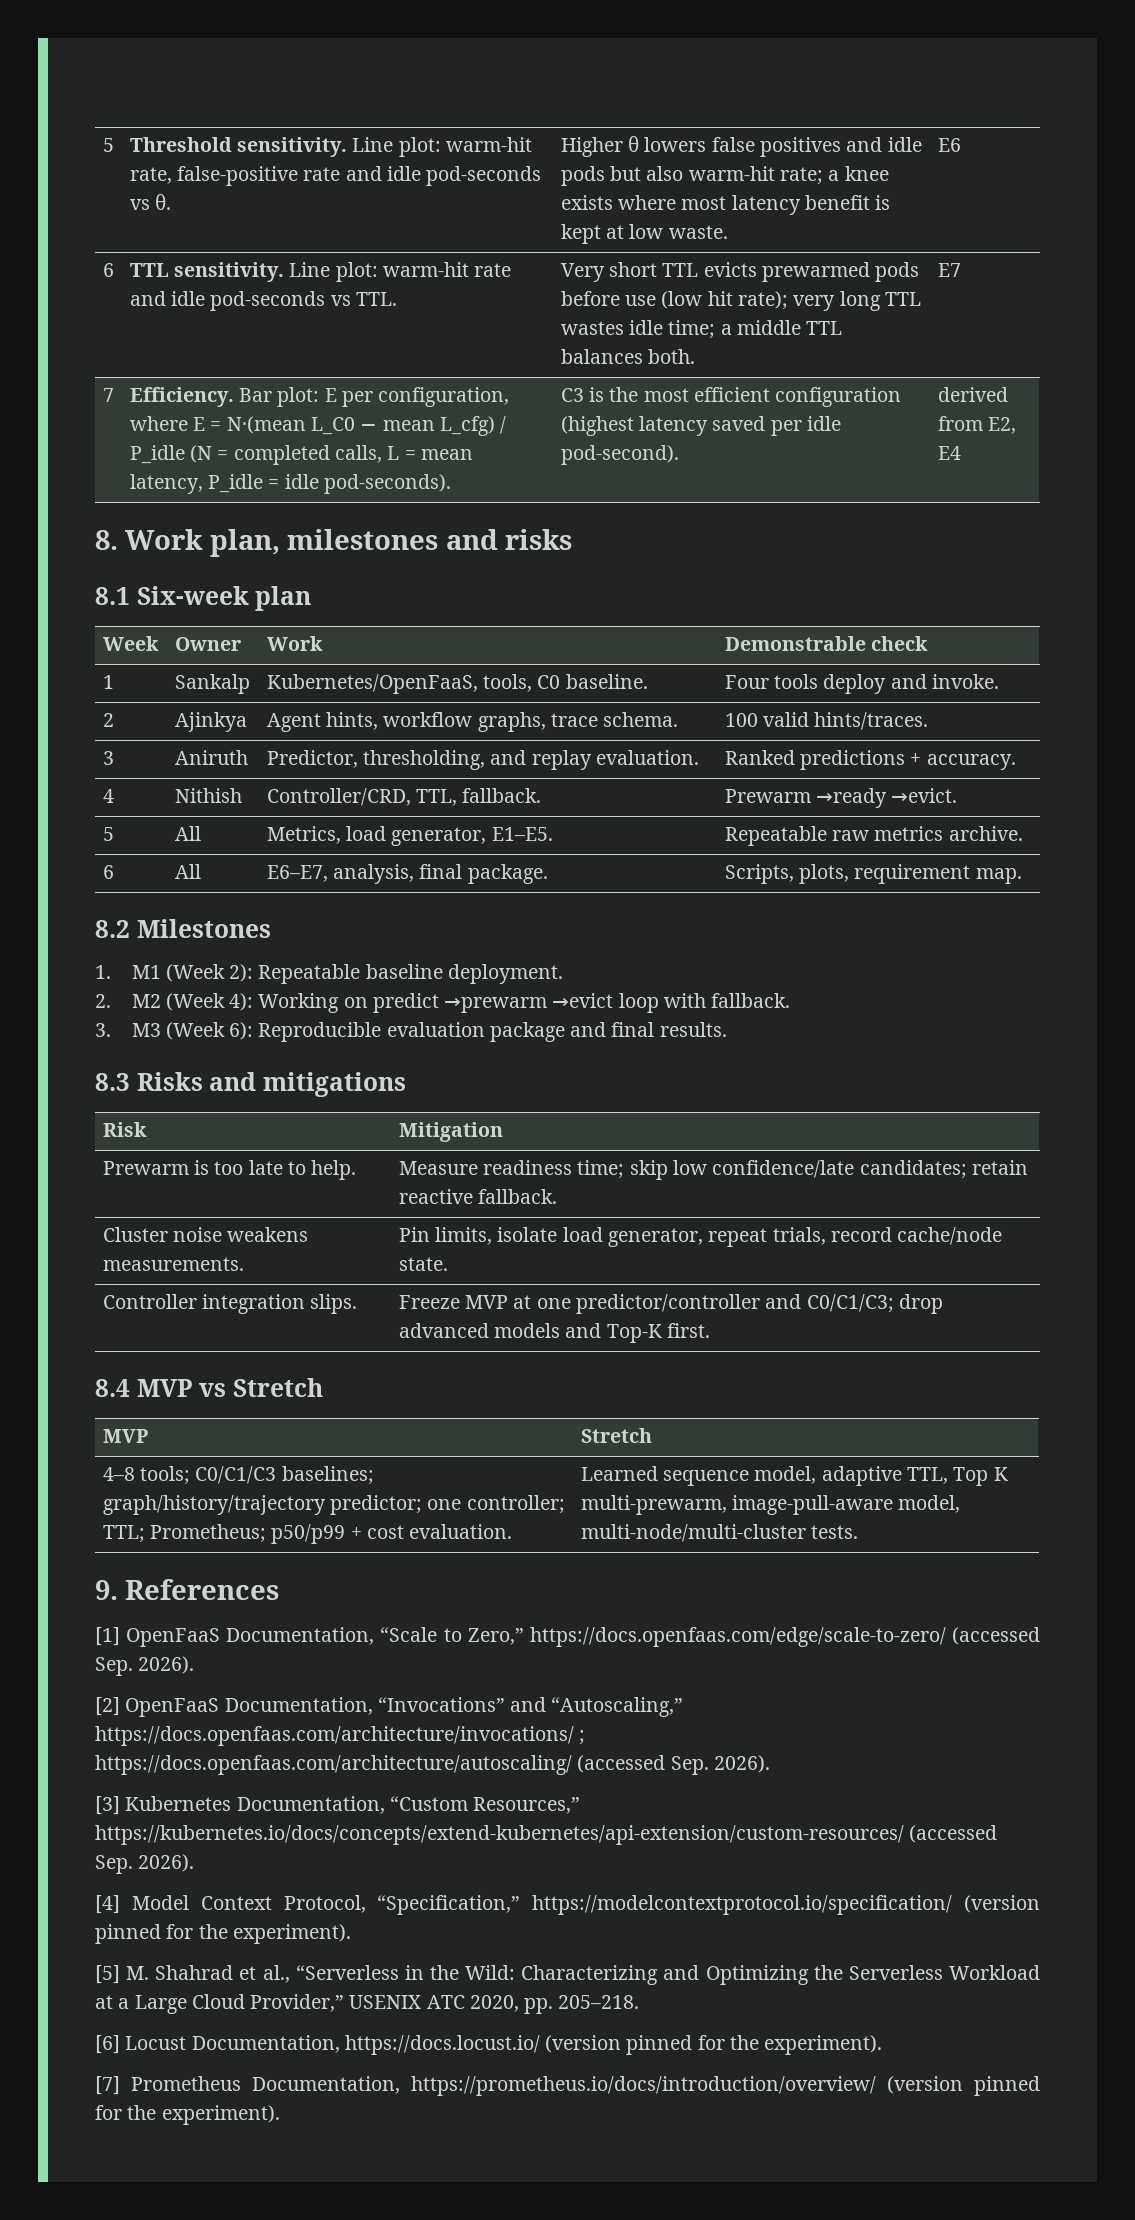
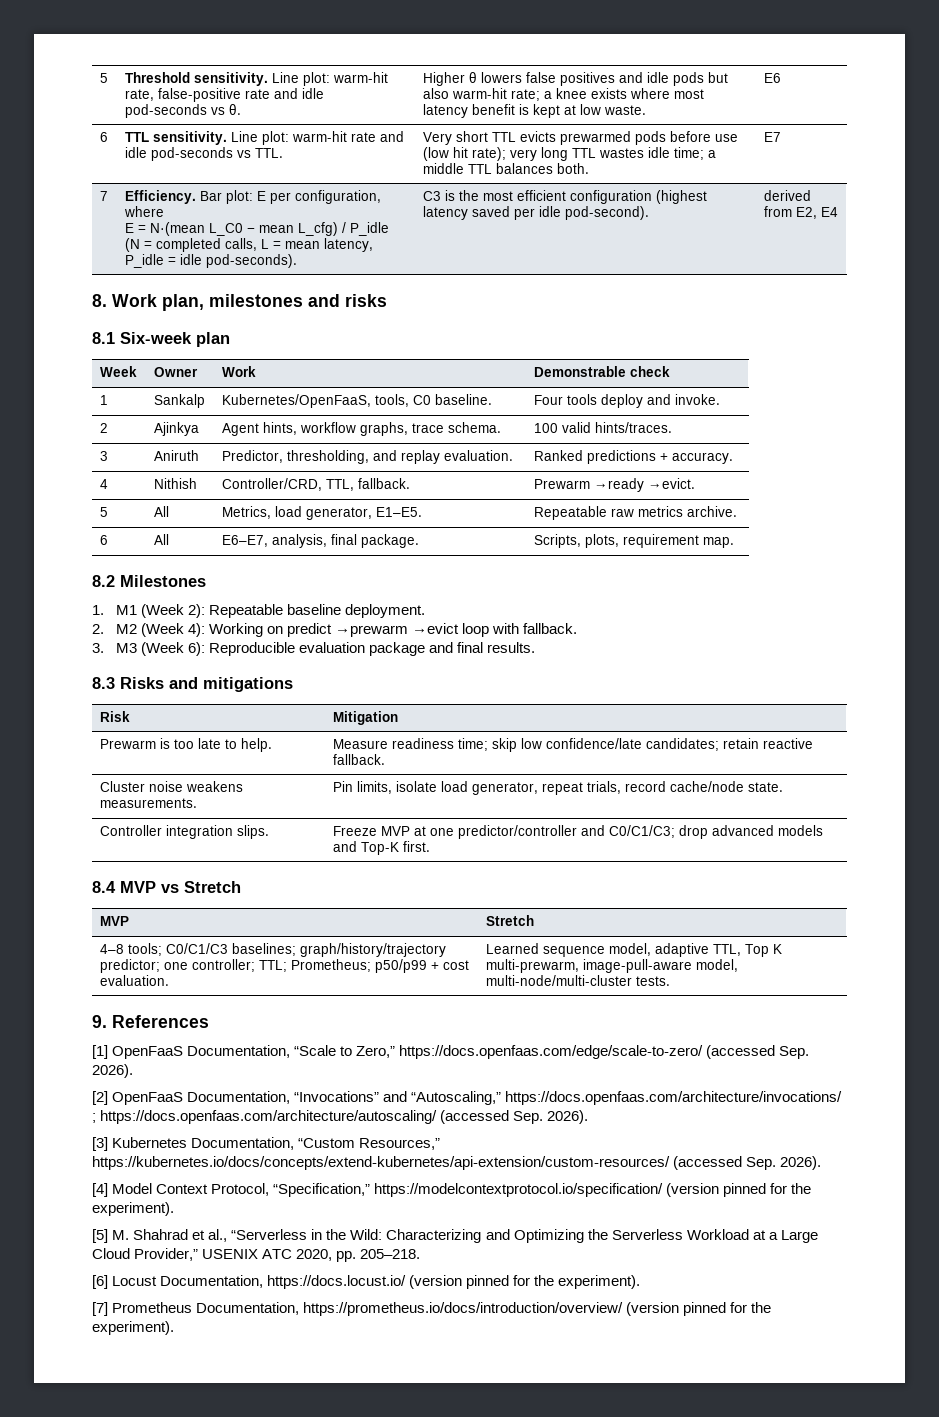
(188, 423) none -> (165, 211) //

